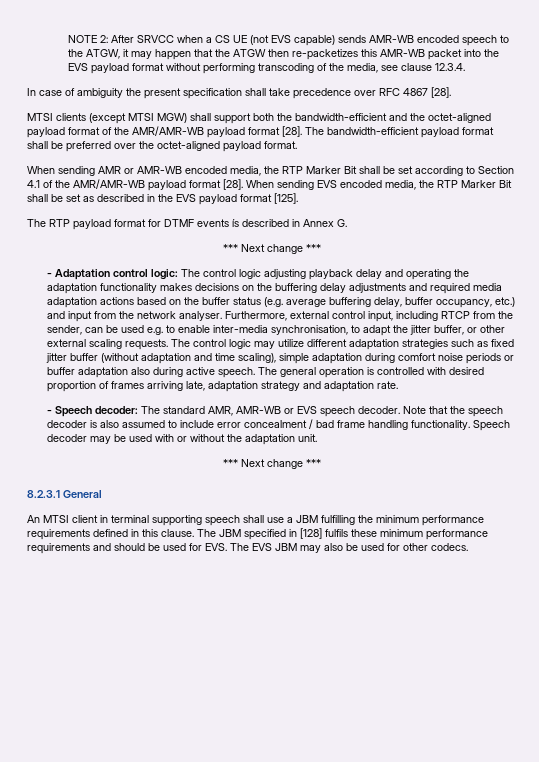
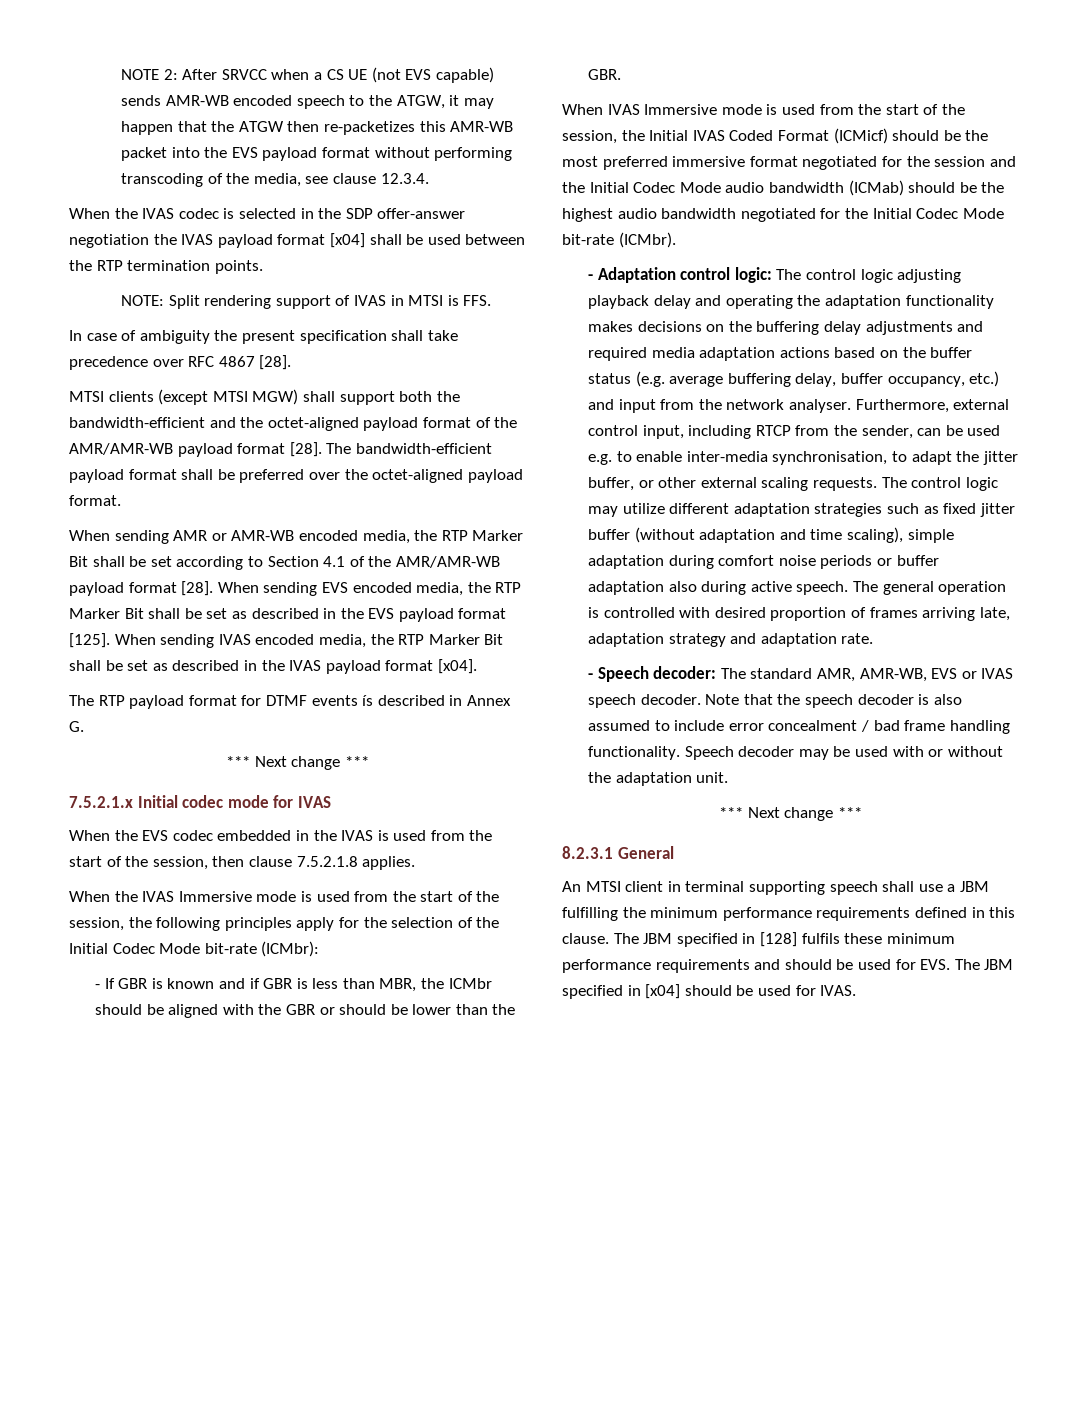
(465, 67) none -> [69,208,466,219] [69,233,526,248] [69,260,263,274] [120,295,492,309] // When the IVAS codec is selected in the SDP offer-answer negotiation the IVAS payload format [x04] shall be used between the RTP termination points. // NOTE: Split rendering support of IVAS in MTSI is FFS.
(298, 198) none -> [114,634,504,648] [69,659,477,674] When sending IVAS encoded media, the RTP Marker Bit shall be set as described in the IVAS payload format [x04].
(321, 248) none -> [69,795,331,808] [69,830,493,841] [69,856,416,870] [69,891,500,902] [69,917,500,931] [69,941,320,957] [94,978,492,992] [94,1004,516,1018] [587,69,621,80] [562,104,965,115] [562,128,989,144] [562,156,1016,170] [562,180,1005,196] [562,208,1004,222] [562,232,676,248] // 7.5.2.1.x Initial codec mode for IVAS // When the EVS codec embedded in the IVAS is used from the start of the session, then clause 7.5.2.1.8 applies. // When the IVAS Immersive mode is used from the start of the session, the following principles apply for the selection of the Initial Codec Mode bit-rate (ICMbr): // - If GBR is known and if GBR is less than MBR, the ICMbr should be aligned with the GBR or should be lower than the GBR. // When IVAS Immersive mode is used from the start of the session, the Initial IVAS Coded Format (ICMicf) should be the most preferred immersive format negotiated for the session and the Initial Codec Mode audio bandwidth (ICMab) should be the highest audio bandwidth negotiated for the Initial Codec Mode bit-rate (ICMbr).
[236,406,318,414] AMR-WB or EVS -> [859,668,1014,682] AMR-WB, EVS or IVAS
[252,543,468,553] EVS JBM may also be used for other codecs. -> [984,959,1014,970] [562,984,857,999] JBM specified in [x04] should be used for IVAS.

